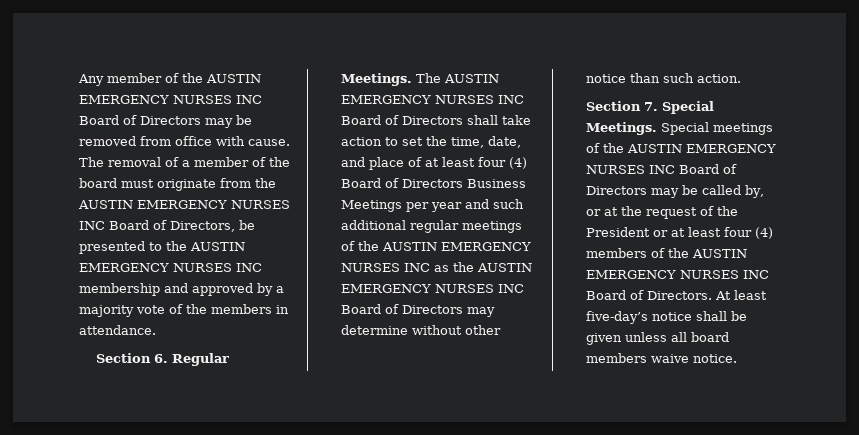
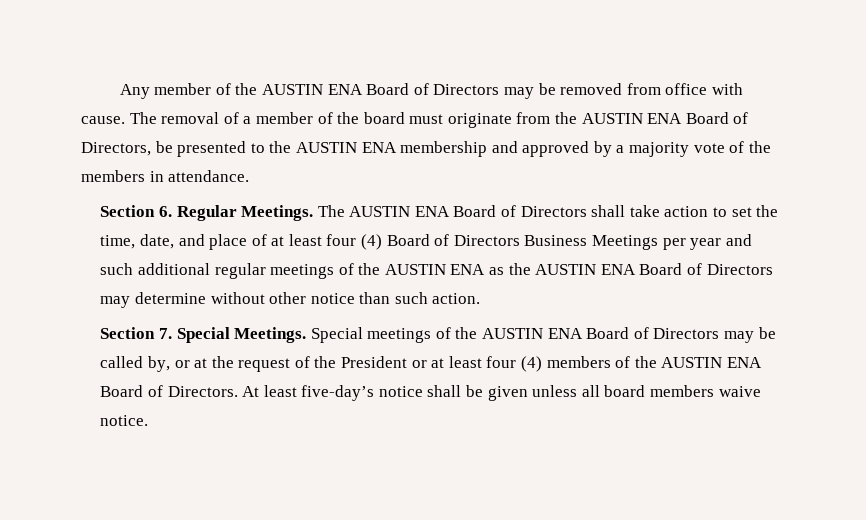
[79,95,262,104] EMERGENCY NURSES INC -> [327,84,363,95] ENA
[137,200,290,209] [79,221,105,230] EMERGENCY NURSES INC -> [647,113,683,124] ENA
[79,263,262,272] EMERGENCY NURSES INC -> [361,142,397,153] ENA
[341,95,525,104] EMERGENCY NURSES INC -> [414,206,450,217] ENA
[441,242,532,251] [341,262,533,272] [341,284,525,293] EMERGENCY NURSES INC as the AUSTIN EMERGENCY NURSES INC -> [450,263,636,275] ENA as the AUSTIN ENA
[686,144,777,153] [586,165,676,174] EMERGENCY NURSES INC -> [547,328,583,339] ENA
[586,270,770,279] EMERGENCY NURSES INC -> [726,357,762,368] ENA

